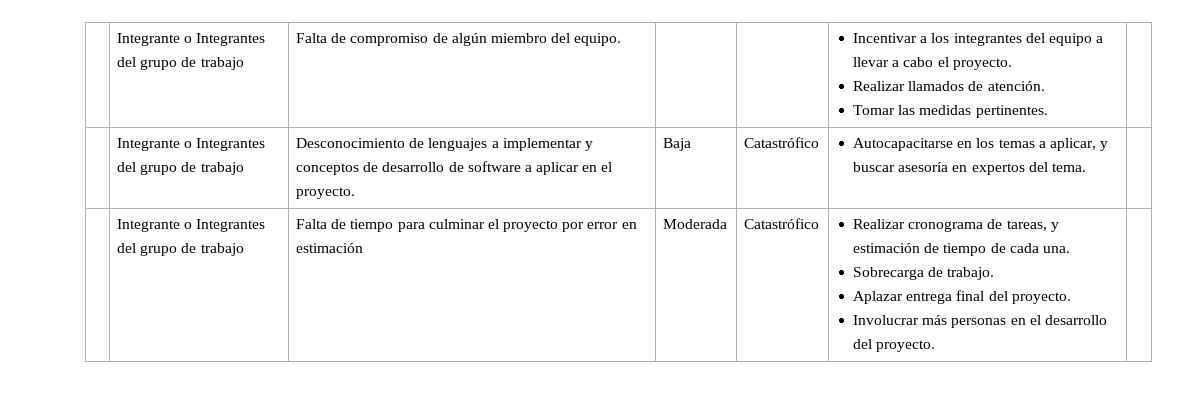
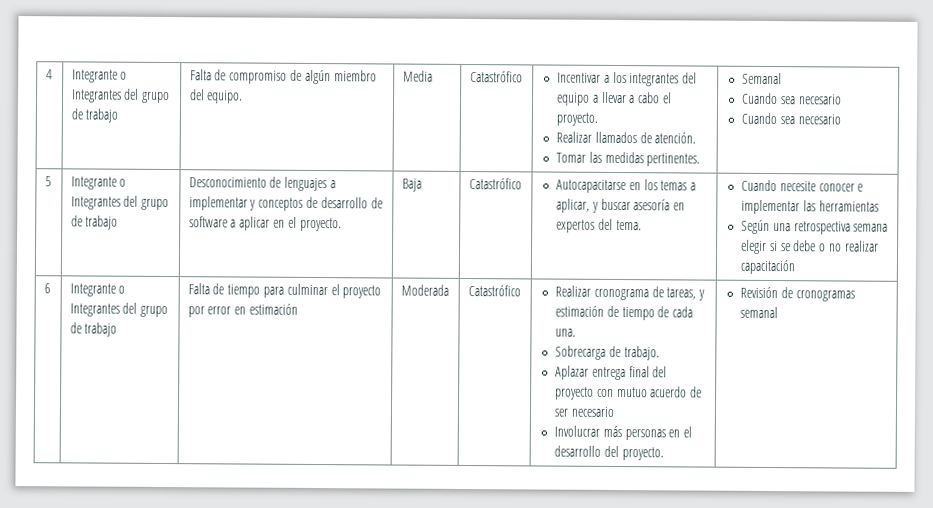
(117, 39) none -> [45,69,53,80] 4
(622, 39) | -> [402,70,433,82] [469,71,523,83] Media | Catastrófico
(1048, 111) // -> [742,72,783,85] [742,92,842,105] [741,112,841,125] [44,176,52,187] Semanal // Cuando sea necesario // Cuando sea necesario // 5
(1086, 167) // -> [741,179,864,192] [741,199,879,215] [741,219,889,235] [741,239,879,254] [740,259,796,275] [43,283,51,294] Cuando necesite conocer e implementar las herramientas // Según una retrospectiva semana elegir si se debe o no realizar capacitación // 6
[1011,292,1071,304] proyecto. -> [555,386,703,400] [554,406,614,417] proyecto con mutuo acuerdo de ser necesario
(936, 346) none -> [740,286,855,302] [740,306,779,319] Revisión de cronogramas semanal

